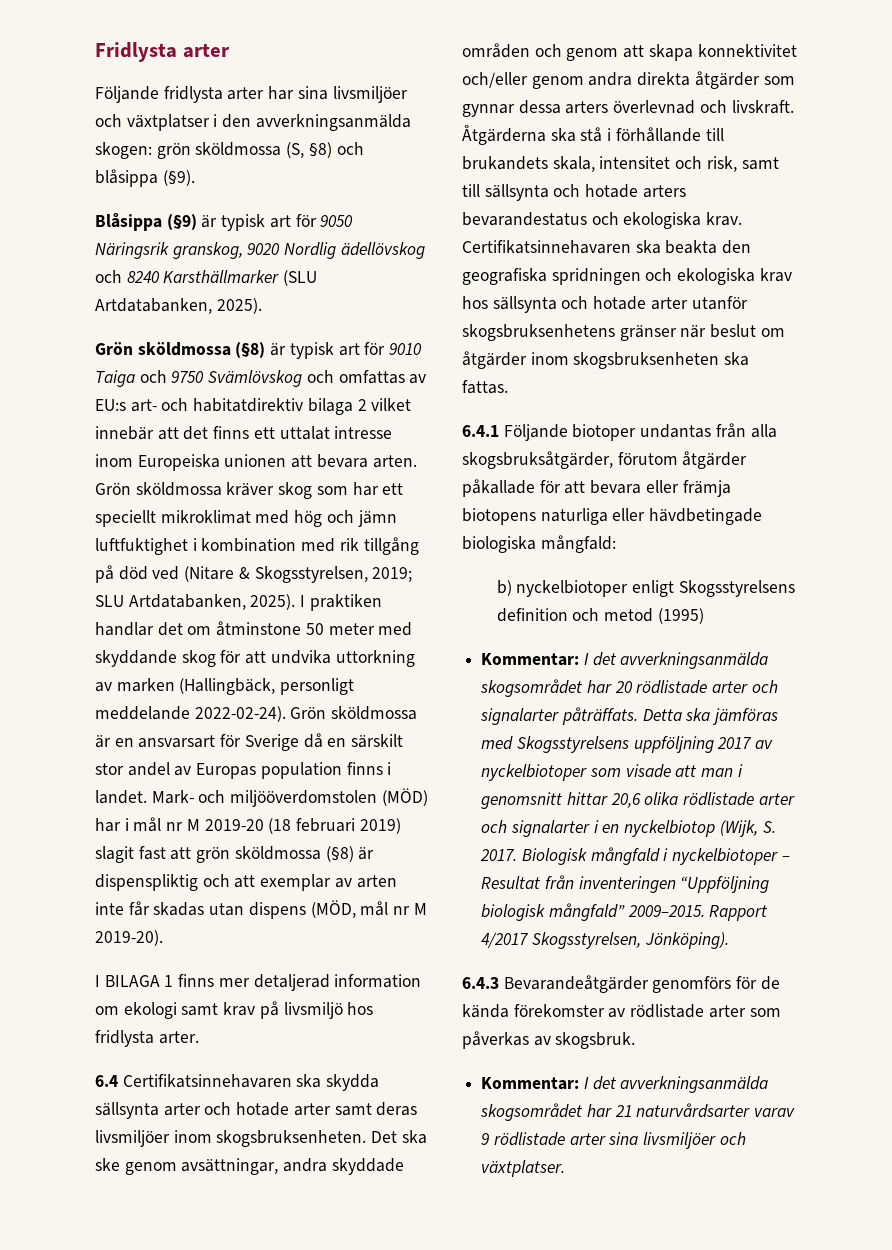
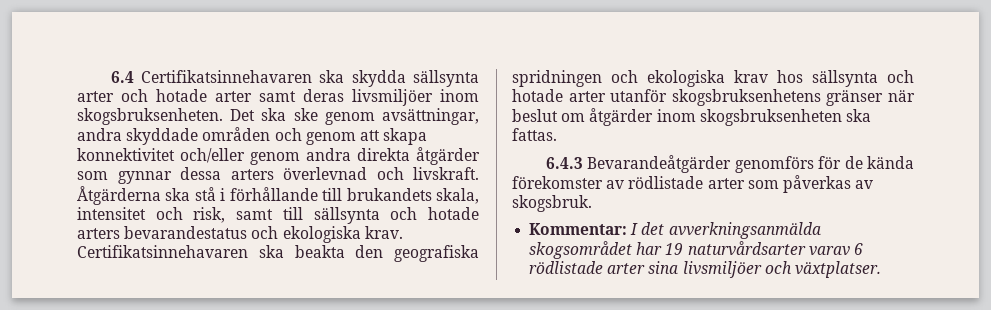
[95,42,230,62] [95,86,408,103] [95,114,411,131] [95,142,364,159] [95,169,195,187] [95,213,354,231] [95,242,425,259] [95,270,318,286] [95,298,262,314] [95,342,423,359] [95,370,427,387] [95,398,412,415] [95,426,393,440] [95,454,417,471] [95,482,404,499] [95,510,397,527] [95,537,419,555] [95,565,413,583] [95,594,382,611] [95,621,413,636] [95,650,415,667] [95,678,355,695] [95,706,418,722] [95,733,404,751] [95,762,392,779] [95,788,428,807] [95,817,401,834] [95,846,375,863] [95,874,397,891] [95,900,427,919] [95,930,163,946] [95,974,422,991] [95,1001,374,1019] [95,1030,199,1047] Fridlysta arter // Följande fridlysta arter har sina livsmiljöer och växtplatser i den avverkningsanmälda skogen: grön sköldmossa (S, §8) och blåsippa (§9). // Blåsippa (§9) är typisk art för 9050 Näringsrik granskog, 9020 Nordlig ädellövskog och 8240 Karsthällmarker (SLU Artdatabanken, 2025). // Grön sköldmossa (§8) är typisk art för 9010 Taiga och 9750 Svämlövskog och omfattas av EU:s art- och habitatdirektiv bilaga 2 vilket innebär att det finns ett uttalat intresse inom Europeiska unionen att bevara arten. Grön sköldmossa kräver skog som har ett speciellt mikroklimat med hög och jämn luftfuktighet i kombination med rik tillgång på död ved (Nitare & Skogsstyrelsen, 2019; SLU Artdatabanken, 2025). I praktiken handlar det om åtminstone 50 meter med skyddande skog för att undvika uttorkning av marken (Hallingbäck, personligt meddelande 2022-02-24). Grön sköldmossa är en ansvarsart för Sverige då en särskilt stor andel av Europas population finns i landet. Mark- och miljööverdomstolen (MÖD) har i mål nr M 2019-20 (18 februari 2019) slagit fast att grön sköldmossa (§8) är dispenspliktig och att exemplar av arten inte får skadas utan dispens (MÖD, mål nr M 2019-20). // I BILAGA 1 finns mer detaljerad information om ekologi samt krav på livsmiljö hos fridlysta arter. // -> (110, 77) none
[462,423,777,441] [462,451,748,469] [462,479,731,497] [462,508,763,525] [462,535,616,553] [496,580,795,597] [496,608,704,624] [481,652,769,669] [480,679,778,697] [480,707,779,725] [481,736,774,753] [481,764,743,781] [481,792,795,809] [481,820,776,837] [480,847,790,865] [481,875,770,893] [481,903,769,921] [481,932,729,949] // 6.4.1 Följande biotoper undantas från alla skogsbruksåtgärder, förutom åtgärder påkallade för att bevara eller främja biotopens naturliga eller hävdbetingade biologiska mångfald: // b) nyckelbiotoper enligt Skogsstyrelsens definition och metod (1995) // Kommentar: I det avverkningsanmälda skogsområdet har 20 rödlistade arter och signalarter påträffats. Detta ska jämföras med Skogsstyrelsens uppföljning 2017 av nyckelbiotoper som visade att man i genomsnitt hittar 20,6 olika rödlistade arter och signalarter i en nyckelbiotop (Wijk, S. 2017. Biologisk mångfald i nyckelbiotoper – Resultat från inventeringen “Uppföljning biologisk mångfald” 2009–2015. Rapport 4/2017 Skogsstyrelsen, Jönköping). -> (557, 134) none
[614,1105,632,1117] 21 -> [665,243,684,255] 19
[481,1133,490,1145] 9 -> [853,243,863,255] 6

